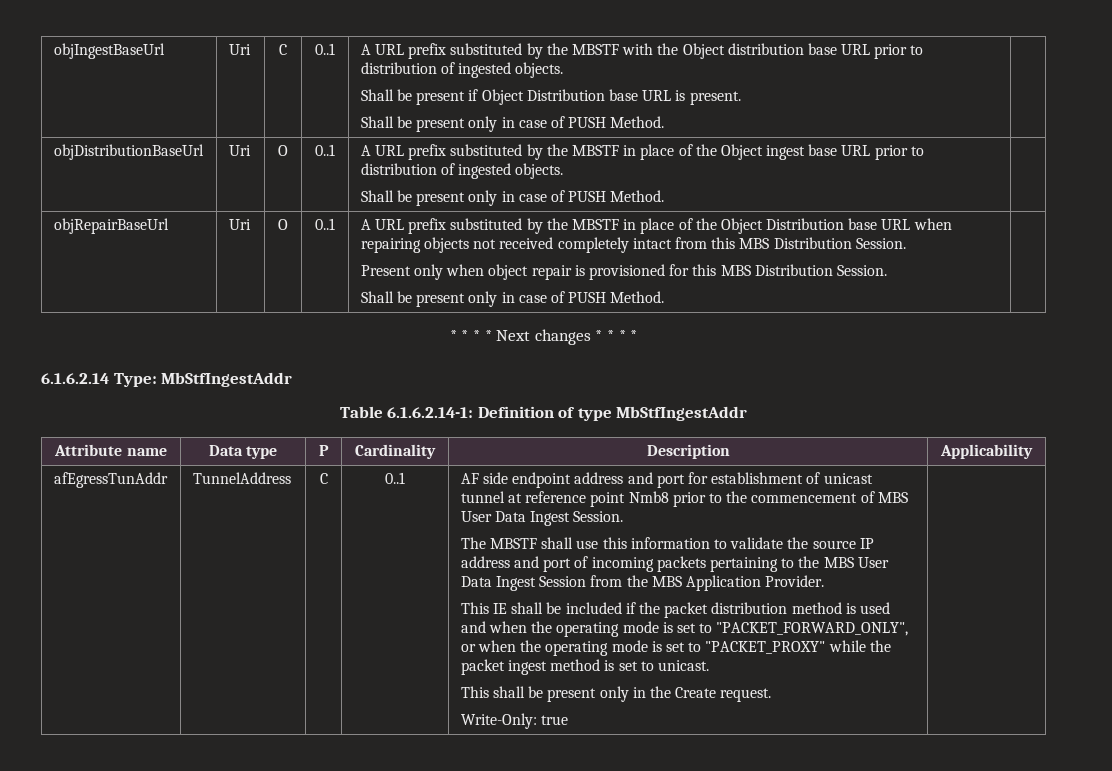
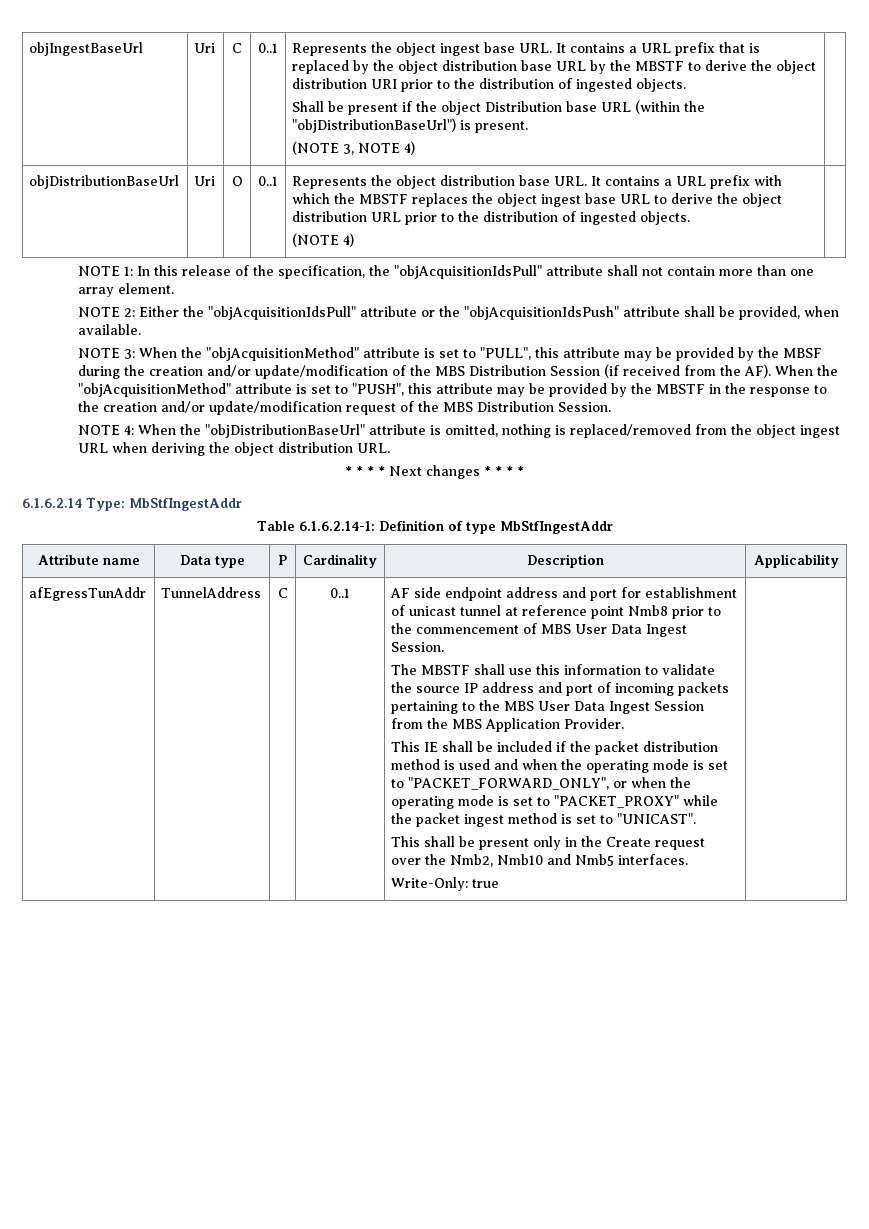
[360,43,924,59] A URL prefix substituted by the MBSTF with the Object distribution base URL prior to -> [292,42,761,56] [292,60,817,74] [292,78,476,92] Represents the object ingest base URL. It contains a URL prefix that is replaced by the object distribution base URL by the MBSTF to derive the object distribution URI prior to the
[481,89,672,105] Object Distribution base URL -> [416,100,706,115] [292,118,457,133] the object Distribution base URL (within the "objDistributionBaseUrl")
[360,116,665,132] [53,144,204,160] [228,145,251,156] [278,145,288,156] [315,144,335,156] [360,144,924,160] [360,163,564,179] [360,190,665,206] [53,218,169,234] [228,219,251,230] [278,219,288,230] [315,218,335,230] [360,218,952,234] [360,237,906,253] [360,264,887,280] [360,291,665,307] Shall be present only in case of PUSH Method. | // objDistributionBaseUrl | Uri | O | 0..1 | A URL prefix substituted by the MBSTF in place of the Object ingest base URL prior to distribution of ingested objects. // Shall be present only in case of PUSH Method. | // objRepairBaseUrl | Uri | O | 0..1 | A URL prefix substituted by the MBSTF in place of the Object Distribution base URL when repairing objects not received completely intact from this MBS Distribution Session. // Present only when object repair is provisioned for this MBS Distribution Session. // Shall be present only in case of PUSH Method. | -> [292,141,416,155] [29,175,180,189] [194,176,216,186] [231,176,243,186] [258,176,278,186] [292,175,783,189] [292,193,783,207] [292,211,691,225] [292,233,355,247] [77,265,814,279] [77,283,174,297] [77,306,839,320] [77,324,141,335] [77,347,822,361] [77,364,838,379] [77,383,827,397] [77,401,611,415] [77,424,840,438] [77,442,390,456] (NOTE 3, NOTE 4) | // objDistributionBaseUrl | Uri | O | 0..1 | Represents the object distribution base URL. It contains a URL prefix with which the MBSTF replaces the object ingest base URL to derive the object distribution URL prior to the distribution of ingested objects. // (NOTE 4) | // NOTE 1: In this release of the specification, the "objAcquisitionIdsPull" attribute shall not contain more than one array element. // NOTE 2: Either the "objAcquisitionIdsPull" attribute or the "objAcquisitionIdsPush" attribute shall be provided, when available. // NOTE 3: When the "objAcquisitionMethod" attribute is set to "PULL", this attribute may be provided by the MBSF during the creation and/or update/modification of the MBS Distribution Session (if received from the AF). When the "objAcquisitionMethod" attribute is set to "PUSH", this attribute may be provided by the MBSTF in the response to the creation and/or update/modification request of the MBS Distribution Session. // NOTE 4: When the "objDistributionBaseUrl" attribute is omitted, nothing is replaced/removed from the object ingest URL when deriving the object distribution URL.
[658,660,710,671] unicast. -> [617,813,697,824] "UNICAST".
[720,688,772,702] request. -> [655,838,706,850] [391,854,689,867] request over the Nmb2, Nmb10 and Nmb5 interfaces.

